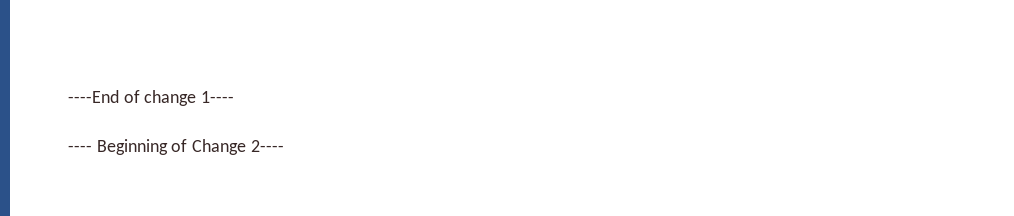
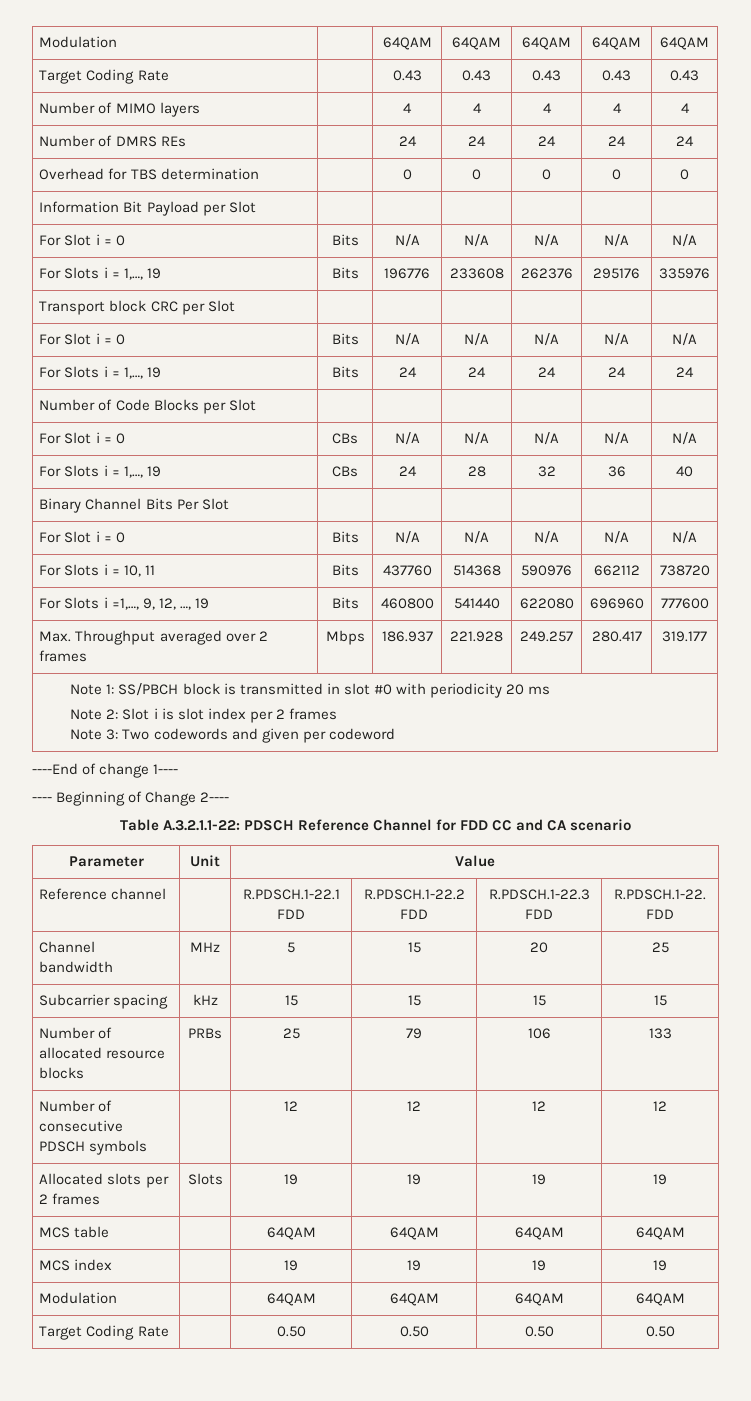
(68, 96) none -> [39,36,118,48] [382,37,432,50] [452,37,501,50] [522,37,571,50] [592,37,641,50] [660,37,709,50] [39,69,169,84] [392,70,422,81] [462,70,491,81] [532,70,561,81] [602,70,631,81] [670,70,699,81] [39,102,200,117] [403,103,412,113] [472,103,482,113] [542,103,552,113] [612,103,622,113] [680,103,690,113] [39,135,186,147] [398,136,417,146] [468,136,486,146] [538,136,556,146] [608,136,626,146] [676,136,694,146] [39,168,259,180] [402,169,412,180] [472,169,481,180] [542,169,551,180] [612,169,621,180] [680,169,689,180] [39,201,256,216] [39,234,125,246] [331,234,359,246] [394,234,420,247] [464,234,489,247] [534,234,559,247] [604,234,629,247] [672,234,697,247] [39,267,161,280] [331,267,359,279] [384,268,430,279] [449,268,504,279] [520,268,573,279] [593,268,640,279] [659,268,710,279] [39,300,235,315] [39,333,125,345] [331,333,359,345] [394,333,420,346] [464,333,489,346] [534,333,559,346] [604,333,629,346] [672,333,697,346] [39,366,161,379] [331,366,359,378] [398,367,417,377] [468,367,486,377] [538,367,556,377] [608,367,626,377] [676,367,694,377] [39,399,256,414] [39,432,125,444] [332,433,358,444] [394,432,420,445] [464,432,489,445] [534,432,559,445] [604,432,629,445] [672,432,697,445] [39,465,161,478] [332,466,358,477] [398,466,417,476] [467,466,486,477] [537,466,556,477] [607,466,626,477] [676,466,693,477] [39,498,229,513] [39,531,125,543] [331,531,359,543] [394,531,420,544] [464,531,489,544] [534,531,559,544] [604,531,629,544] [672,531,697,544] [39,564,155,577] [331,564,359,576] [382,565,432,576] [452,565,501,576] [521,565,572,576] [593,565,640,576] [659,565,710,576] [39,597,209,610] [331,597,359,609] [380,598,434,609] [453,598,500,609] [519,598,574,609] [589,598,644,609] [660,598,709,609] [39,630,268,645] [39,650,88,662] [325,630,365,645] [381,631,433,642] [450,631,503,642] [520,631,573,642] [591,631,642,642] [662,631,707,642] [70,683,550,698] [70,708,337,723] [70,728,395,743] Modulation | | 64QAM | 64QAM | 64QAM | 64QAM | 64QAM // Target Coding Rate | | 0.43 | 0.43 | 0.43 | 0.43 | 0.43 // Number of MIMO layers | | 4 | 4 | 4 | 4 | 4 // Number of DMRS REs | | 24 | 24 | 24 | 24 | 24 // Overhead for TBS determination | | 0 | 0 | 0 | 0 | 0 // Information Bit Payload per Slot | | | | | | // For Slot i = 0 | Bits | N/A | N/A | N/A | N/A | N/A // For Slots i = 1,…, 19 | Bits | 196776 | 233608 | 262376 | 295176 | 335976 // Transport block CRC per Slot | | | | | | // For Slot i = 0 | Bits | N/A | N/A | N/A | N/A | N/A // For Slots i = 1,…, 19 | Bits | 24 | 24 | 24 | 24 | 24 // Number of Code Blocks per Slot | | | | | | // For Slot i = 0 | CBs | N/A | N/A | N/A | N/A | N/A // For Slots i = 1,…, 19 | CBs | 24 | 28 | 32 | 36 | 40 // Binary Channel Bits Per Slot | | | | | | // For Slot i = 0 | Bits | N/A | N/A | N/A | N/A | N/A // For Slots i = 10, 11 | Bits | 437760 | 514368 | 590976 | 662112 | 738720 // For Slots i =1,…, 9, 12, …, 19 | Bits | 460800 | 541440 | 622080 | 696960 | 777600 // Max. Throughput averaged over 2 frames | Mbps | 186.937 | 221.928 | 249.257 | 280.417 | 319.177 // Note 1: SS/PBCH block is transmitted in slot #0 with periodicity 20 ms // Note 2: Slot i is slot index per 2 frames // Note 3: Two codewords and given per codeword //
(284, 146) none -> [119,819,632,831] [68,856,144,867] [190,855,220,867] [454,855,495,867] [39,888,167,900] [242,889,340,900] [277,909,305,919] [363,889,465,900] [400,909,428,919] [488,889,590,900] [525,909,553,919] [614,889,706,900] [646,909,674,919] [39,941,96,953] [39,961,114,973] [190,942,220,952] [287,942,295,953] [407,942,421,953] [530,942,548,953] [651,942,669,953] [39,994,169,1009] [192,994,218,1005] [284,995,298,1006] [407,995,421,1006] [532,995,546,1006] [653,995,667,1006] [39,1027,113,1039] [39,1047,166,1059] [39,1067,85,1079] [188,1028,222,1039] [282,1028,300,1039] [406,1028,422,1039] [527,1028,551,1039] [648,1028,672,1039] [39,1100,113,1112] [39,1120,124,1132] [39,1140,148,1155] [284,1101,298,1111] [407,1101,421,1111] [532,1101,546,1111] [653,1101,667,1111] [39,1173,169,1188] [39,1193,101,1205] [187,1173,223,1185] [284,1174,298,1185] [407,1174,421,1185] [532,1174,546,1185] [653,1174,667,1185] [39,1226,110,1238] [266,1227,316,1240] [389,1227,439,1240] [514,1227,564,1240] [635,1227,685,1240] [39,1259,113,1271] [284,1260,298,1271] [407,1260,421,1271] [532,1260,546,1271] [653,1260,667,1271] [39,1292,118,1304] [266,1293,316,1306] [389,1293,439,1306] [514,1293,564,1306] [635,1293,685,1306] [39,1325,169,1340] [276,1326,306,1337] [399,1326,429,1337] [524,1326,554,1337] [645,1326,675,1337] // Table A.3.2.1.1-22: PDSCH Reference Channel for FDD CC and CA scenario // Parameter | Unit | Value // Reference channel | | R.PDSCH.1-22.1 FDD | R.PDSCH.1-22.2 FDD | R.PDSCH.1-22.3 FDD | R.PDSCH.1-22. FDD // Channel bandwidth | MHz | 5 | 15 | 20 | 25 // Subcarrier spacing | kHz | 15 | 15 | 15 | 15 // Number of allocated resource blocks | PRBs | 25 | 79 | 106 | 133 // Number of consecutive PDSCH symbols | | 12 | 12 | 12 | 12 // Allocated slots per 2 frames | Slots | 19 | 19 | 19 | 19 // MCS table | | 64QAM | 64QAM | 64QAM | 64QAM // MCS index | | 19 | 19 | 19 | 19 // Modulation | | 64QAM | 64QAM | 64QAM | 64QAM // Target Coding Rate | | 0.50 | 0.50 | 0.50 | 0.50

